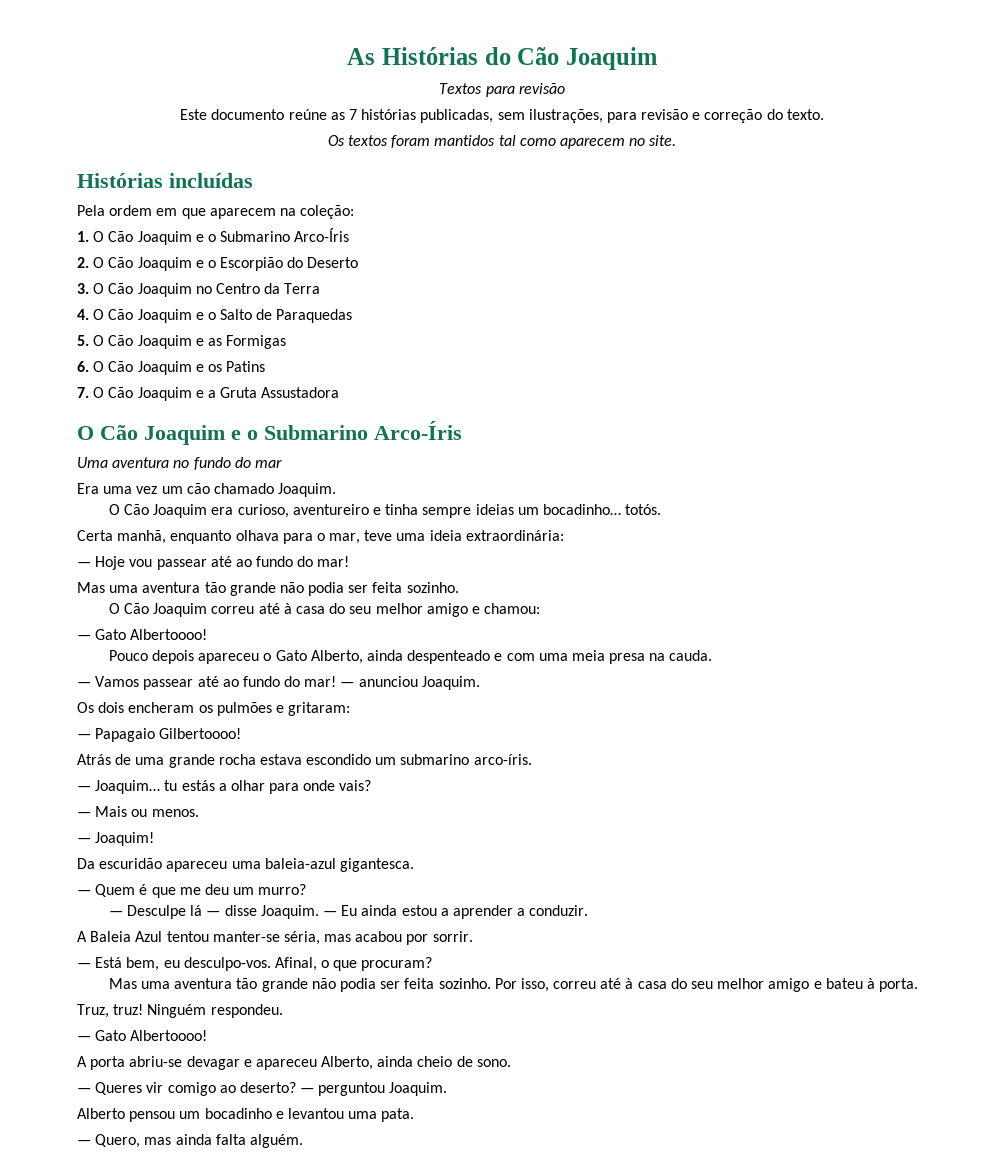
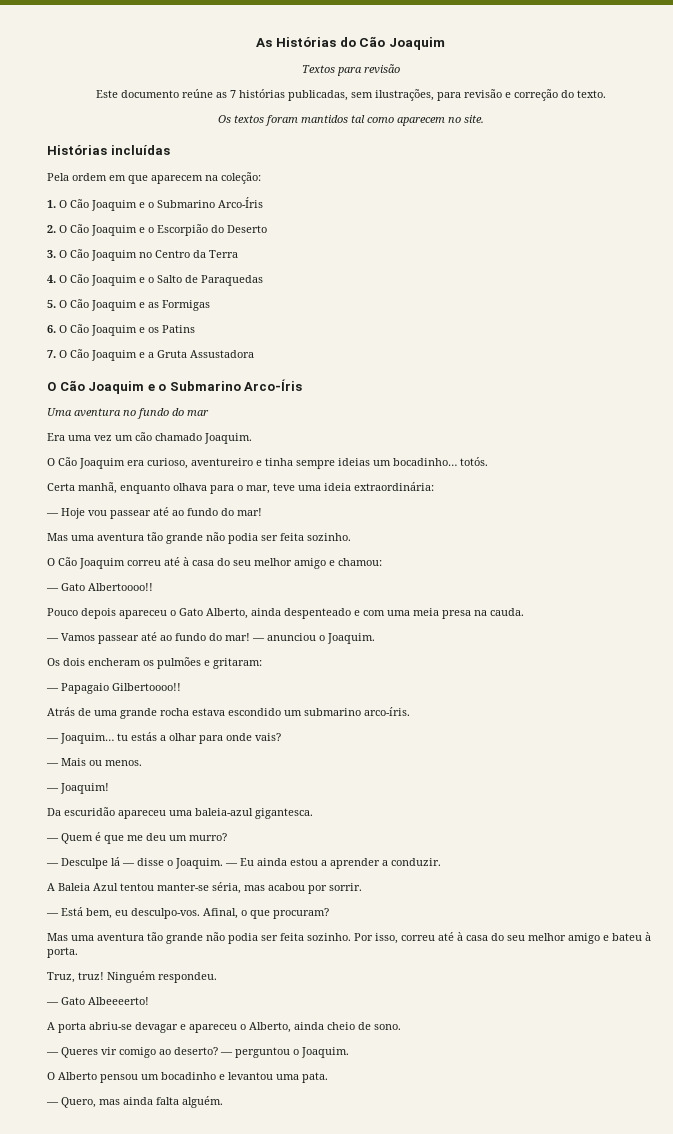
[130,629,208,640] Albertoooo! -> [88,583,153,591] Albertoooo!!
(418, 681) none -> [319,635,325,641] o
[159,728,242,739] Gilbertoooo! -> [112,683,181,691] Gilbertoooo!!
(257, 910) none -> [167,860,173,866] o
[130,1030,208,1041] Albertoooo! -> [88,997,149,1005] Albeeeerto!
(317, 1064) none -> [240,1024,246,1030] o
[389,1082,448,1096] Joaquim. // -> [293,1047,349,1058] [47,1072,55,1080] o Joaquim. // O

